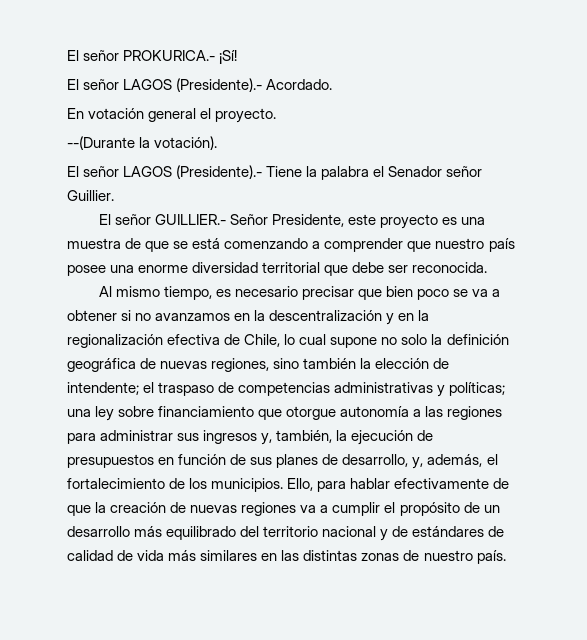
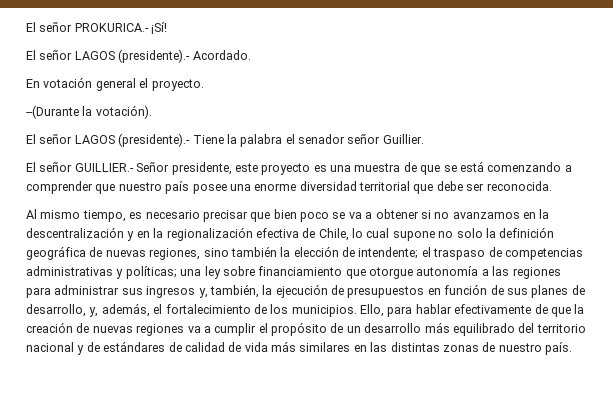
[176,78,263,92] (Presidente).- -> [118,49,191,63] (presidente).-
[176,165,263,179] (Presidente).- -> [118,133,191,147] (presidente).-
[388,166,443,177] Senador -> [298,134,345,144] senador
[271,214,344,227] Presidente, -> [171,162,232,175] presidente,

